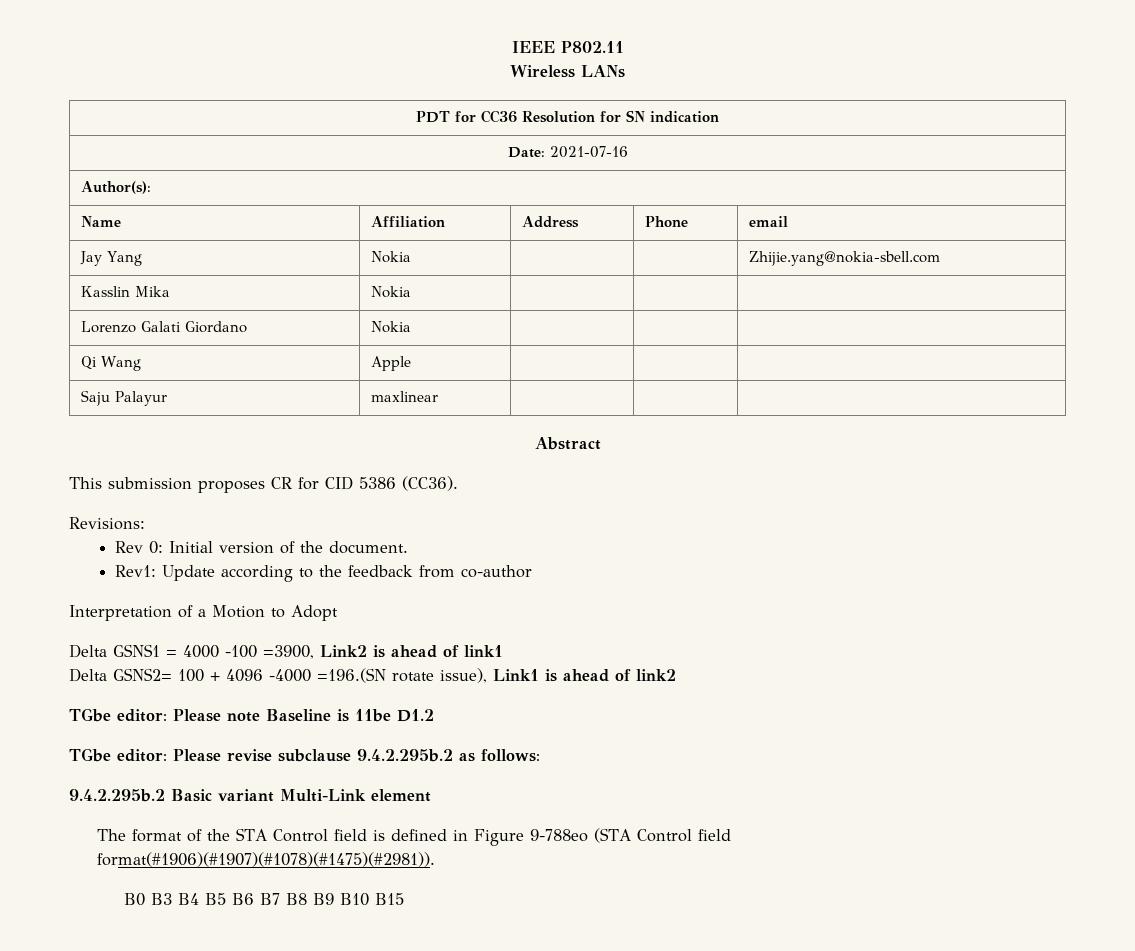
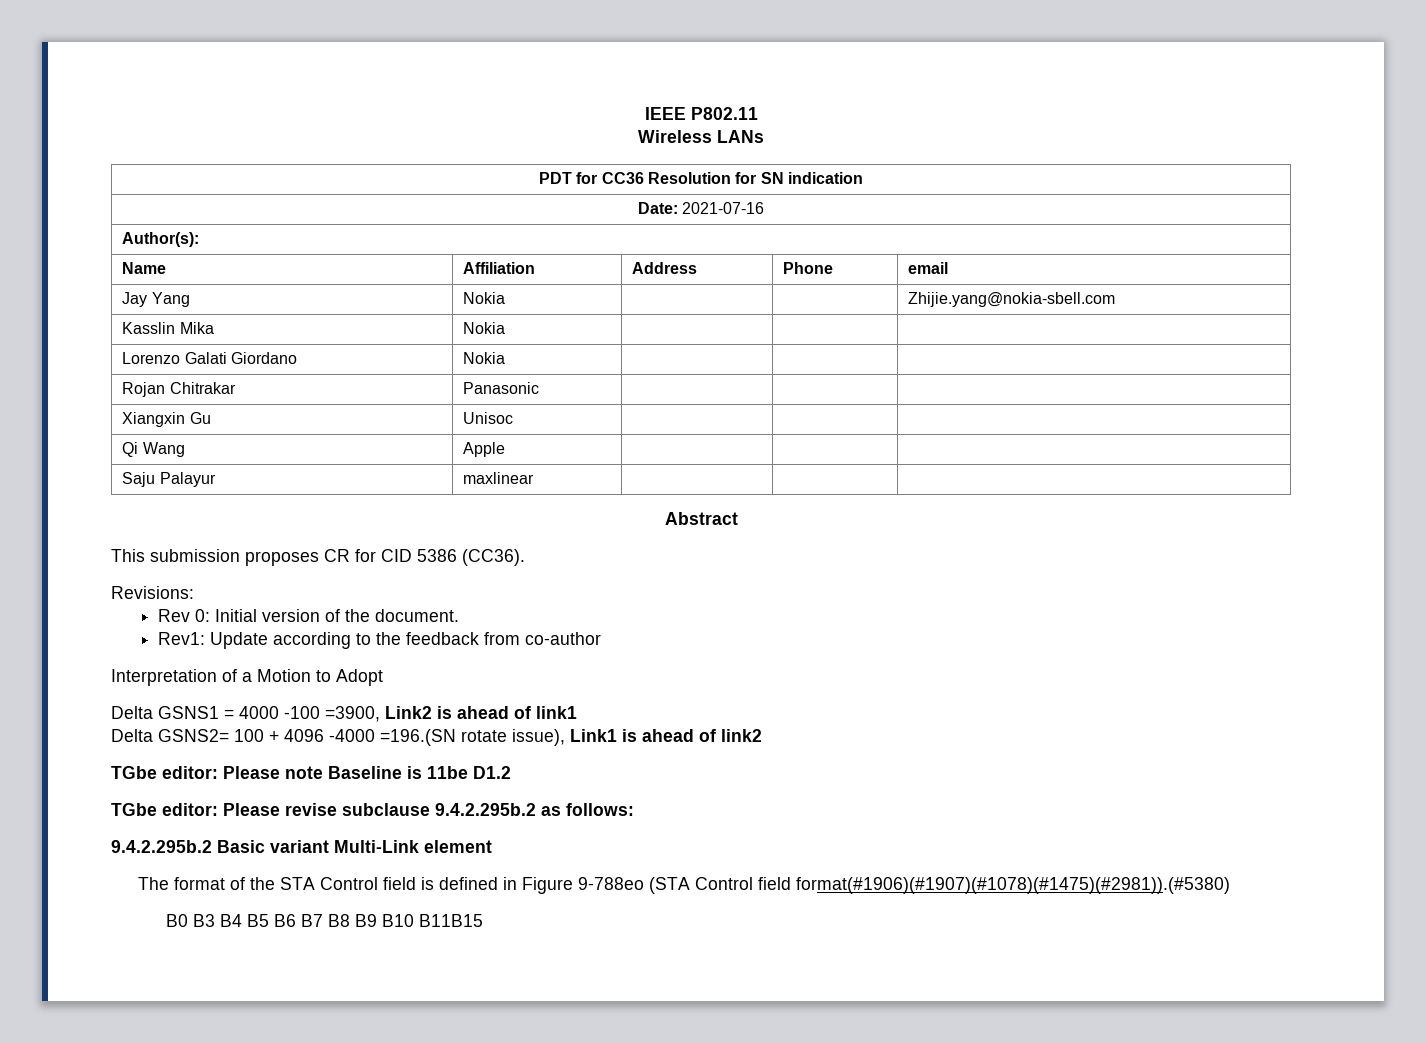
(412, 327) none -> [122,382,236,397] [463,382,540,394] [122,412,211,427] [463,412,514,424] // Rojan Chitrakar | Panasonic | | | // Xiangxin Gu | Unisoc | | |
[96,852,435,867] format(#1906)(#1907)(#1078)(#1475)(#2981)). -> [796,877,1231,894] format(#1906)(#1907)(#1078)(#1475)(#2981)).(#5380)
[375,893,405,905] B15 -> [418,914,483,927] B11B15

